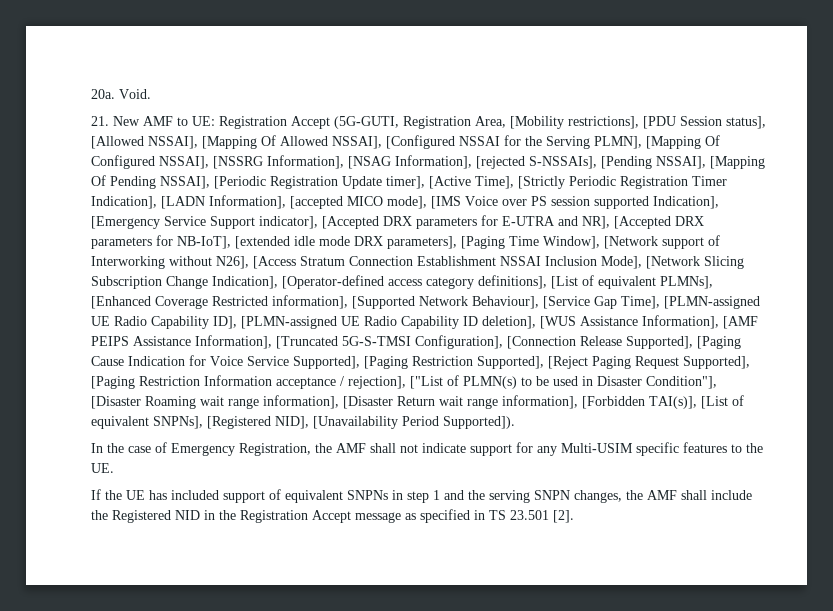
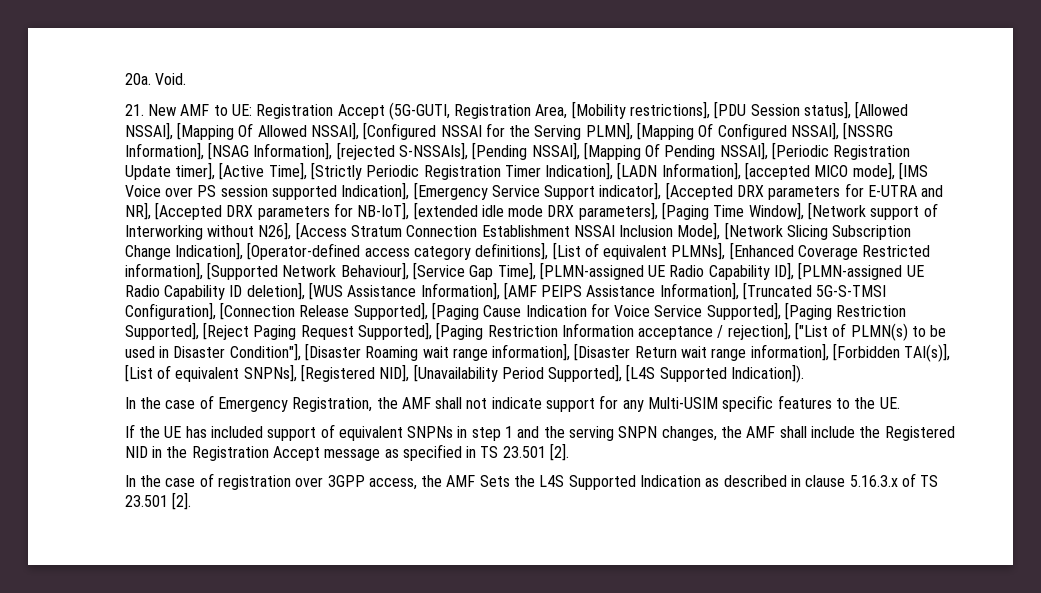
[443,416,516,429] Supported]). -> [548,364,805,383] Supported], [L4S Supported Indication]).
(575, 516) none -> [124,473,939,490] [124,492,191,510] // In the case of registration over 3GPP access, the AMF Sets the L4S Supported Indication as described in clause 5.16.3.x of TS 23.501 [2].

